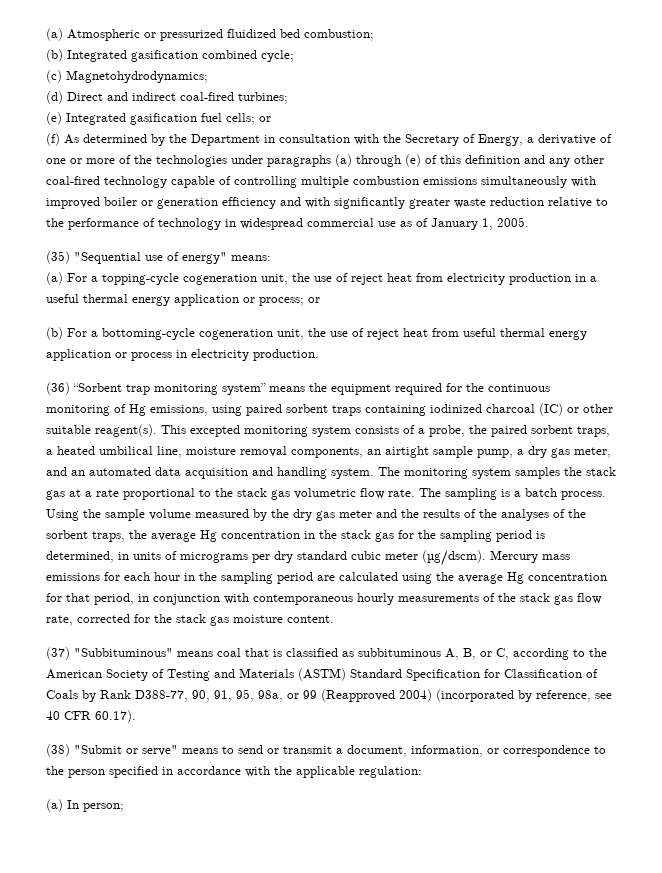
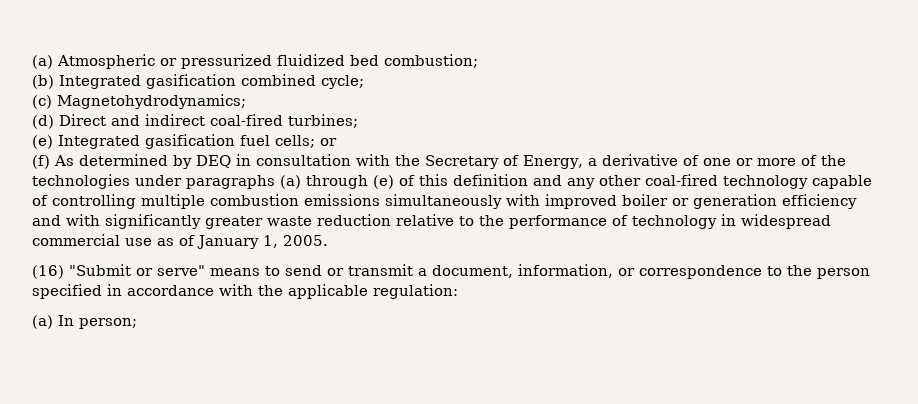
[169,134,260,146] the Department -> [196,155,231,168] DEQ
[46,251,271,264] [46,272,597,285] [46,294,320,306] [46,327,587,340] [46,349,319,361] [46,382,550,395] [46,403,613,416] [46,424,610,437] [46,446,611,458] [46,467,616,479] [46,488,606,500] [46,509,586,521] [46,530,545,542] [46,550,570,566] [46,572,607,584] [46,593,602,605] [46,614,334,626] [46,647,607,660] [46,668,598,681] [46,689,612,702] [46,710,136,723] [46,744,70,757] (35) "Sequential use of energy" means: // (a) For a topping-cycle cogeneration unit, the use of reject heat from electricity production in a useful thermal energy application or process; or // (b) For a bottoming-cycle cogeneration unit, the use of reject heat from useful thermal energy application or process in electricity production. // (36) “Sorbent trap monitoring system” means the equipment required for the continuous monitoring of Hg emissions, using paired sorbent traps containing iodinized charcoal (IC) or other suitable reagent(s). This excepted monitoring system consists of a probe, the paired sorbent traps, a heated umbilical line, moisture removal components, an airtight sample pump, a dry gas meter, and an automated data acquisition and handling system. The monitoring system samples the stack gas at a rate proportional to the stack gas volumetric flow rate. The sampling is a batch process. Using the sample volume measured by the dry gas meter and the results of the analyses of the sorbent traps, the average Hg concentration in the stack gas for the sampling period is determined, in units of micrograms per dry standard cubic meter (µg/dscm). Mercury mass emissions for each hour in the sampling period are calculated using the average Hg concentration for that period, in conjunction with contemporaneous hourly measurements of the stack gas flow rate, corrected for the stack gas moisture content. // (37) "Subbituminous" means coal that is classified as subbituminous A, B, or C, according to the American Society of Testing and Materials (ASTM) Standard Specification for Classification of Coals by Rank D388-77, 90, 91, 95, 98a, or 99 (Reapproved 2004) (incorporated by reference, see 40 CFR 60.17). // (38) -> [32,265,64,279] (16)

